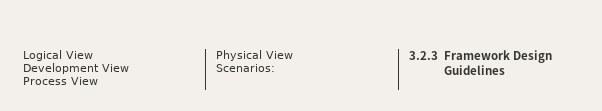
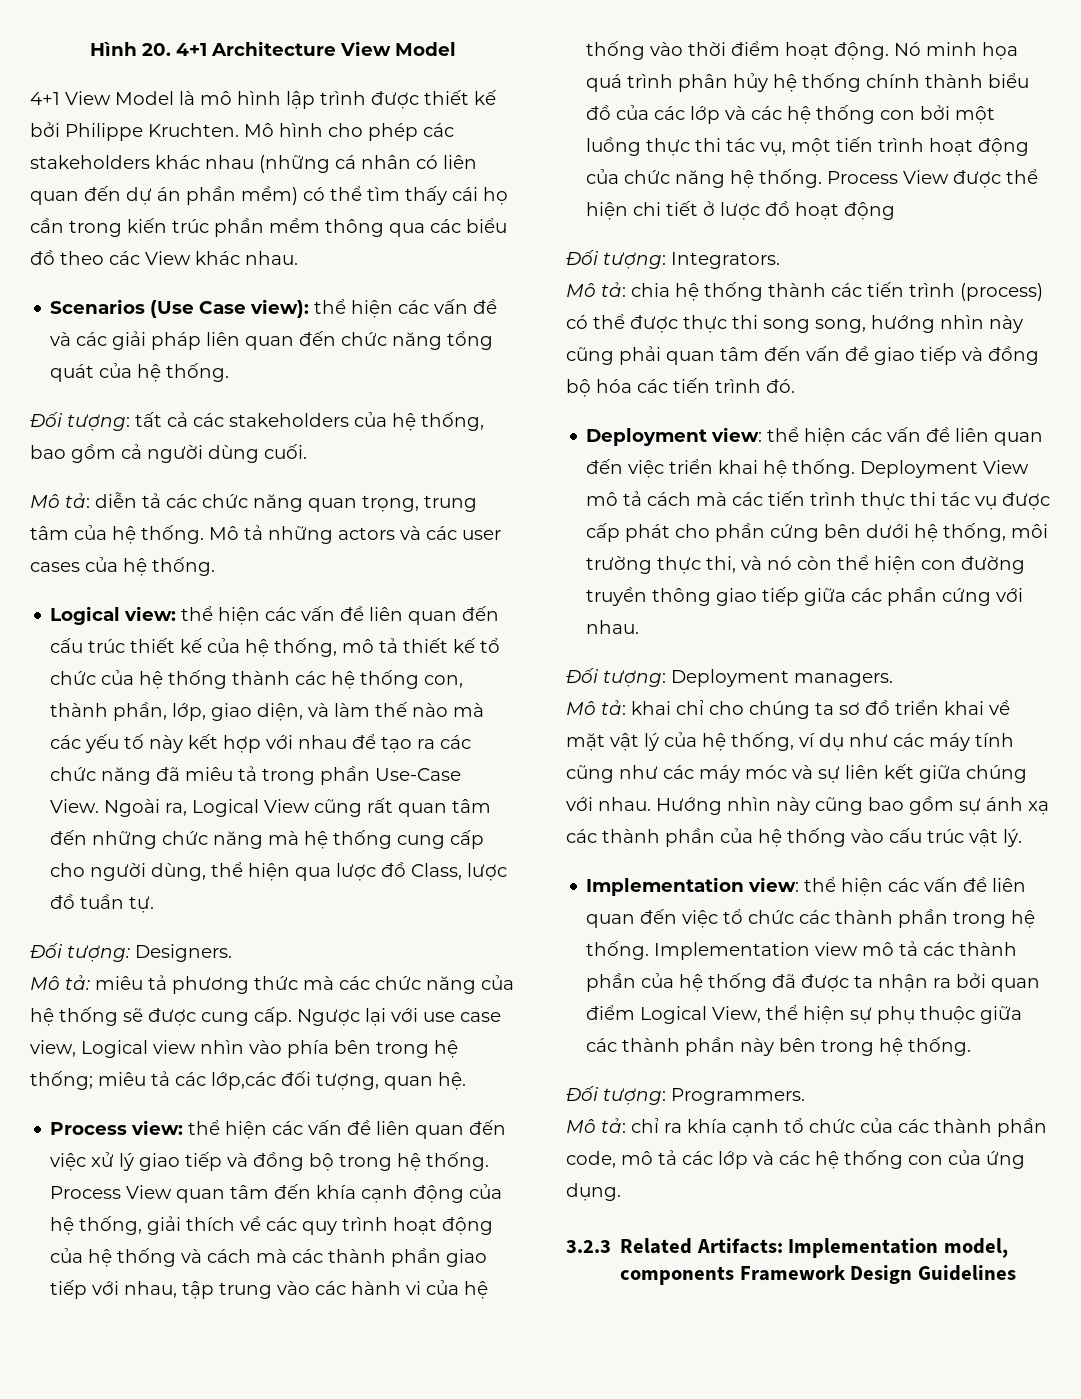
[23,50,93,61] [23,63,129,74] [23,77,98,85] [216,50,293,61] [216,64,275,72] [409,51,438,60] Logical View // Development View // Process View // Physical View // Scenarios: // 3.2.3 -> [89,41,456,56] [30,90,497,109] [30,122,454,141] [30,155,477,173] [30,186,508,205] [30,218,507,237] [30,250,298,265] [50,299,498,318] [50,331,494,350] [50,363,230,382] [30,412,484,431] [30,444,307,463] [30,492,477,512] [30,525,501,544] [30,557,215,576] [50,606,500,625] [50,638,501,657] [50,670,464,689] [50,702,485,721] [50,734,472,753] [50,766,462,785] [50,798,492,817] [50,830,485,849] [50,862,508,881] [50,894,155,913] [30,943,232,962] [30,975,514,994] [30,1007,501,1026] [30,1040,458,1058] [30,1071,466,1090] [50,1120,507,1139] [50,1152,490,1171] [50,1184,503,1203] [50,1216,494,1235] [50,1248,488,1267] [50,1280,489,1299] [586,41,1019,60] [586,73,1030,92] [586,105,996,124] [586,137,1030,156] [586,169,1039,188] [586,201,896,220] [566,250,780,269] [566,282,1043,301] [566,314,1023,333] [566,346,1039,365] [566,378,795,397] [586,427,1044,446] [586,459,1030,478] [586,491,1051,510] [586,523,1049,542] [586,555,1026,574] [586,587,1024,606] [586,620,640,634] [566,668,893,687] [566,700,1010,719] [566,732,1014,751] [566,764,1027,783] [566,796,1049,815] [566,828,1022,847] [586,877,1027,896] [586,909,1036,928] [586,941,1018,960] [586,973,1041,992] [586,1005,1023,1024] [586,1037,972,1056] [566,1086,805,1105] [566,1118,1047,1137] [566,1150,1025,1169] [566,1183,621,1201] [566,1238,1008,1258] [620,1266,735,1285] Hình 20. 4+1 Architecture View Model // 4+1 View Model là mô hình lập trình được thiết kế bởi Philippe Kruchten. Mô hình cho phép các stakeholders khác nhau (những cá nhân có liên quan đến dự án phần mềm) có thể tìm thấy cái họ cần trong kiến trúc phần mềm thông qua các biểu đồ theo các View khác nhau. // Scenarios (Use Case view): thể hiện các vấn đề và các giải pháp liên quan đến chức năng tổng quát của hệ thống. // Đối tượng: tất cả các stakeholders của hệ thống, bao gồm cả người dùng cuối. // Mô tả: diễn tả các chức năng quan trọng, trung tâm của hệ thống. Mô tả những actors và các user cases của hệ thống. // Logical view: thể hiện các vấn đề liên quan đến cấu trúc thiết kế của hệ thống, mô tả thiết kế tổ chức của hệ thống thành các hệ thống con, thành phần, lớp, giao diện, và làm thế nào mà các yếu tố này kết hợp với nhau để tạo ra các chức năng đã miêu tả trong phần Use-Case View. Ngoài ra, Logical View cũng rất quan tâm đến những chức năng mà hệ thống cung cấp cho người dùng, thể hiện qua lược đồ Class, lược đồ tuần tự. // Đối tượng: Designers. // Mô tả: miêu tả phương thức mà các chức năng của hệ thống sẽ được cung cấp. Ngược lại với use case view, Logical view nhìn vào phía bên trong hệ thống; miêu tả các lớp,các đối tượng, quan hệ. // Process view: thể hiện các vấn đề liên quan đến việc xử lý giao tiếp và đồng bộ trong hệ thống. Process View quan tâm đến khía cạnh động của hệ thống, giải thích về các quy trình hoạt động của hệ thống và cách mà các thành phần giao tiếp với nhau, tập trung vào các hành vi của hệ thống vào thời điểm hoạt động. Nó minh họa quá trình phân hủy hệ thống chính thành biểu đồ của các lớp và các hệ thống con bởi một luồng thực thi tác vụ, một tiến trình hoạt động của chức năng hệ thống. Process View được thể hiện chi tiết ở lược đồ hoạt động // Đối tượng: Integrators. // Mô tả: chia hệ thống thành các tiến trình (process) có thể được thực thi song song, hướng nhìn này cũng phải quan tâm đến vấn đề giao tiếp và đồng bộ hóa các tiến trình đó. // Deployment view: thể hiện các vấn đề liên quan đến việc triển khai hệ thống. Deployment View mô tả cách mà các tiến trình thực thi tác vụ được cấp phát cho phần cứng bên dưới hệ thống, môi trường thực thi, và nó còn thể hiện con đường truyền thông giao tiếp giữa các phần cứng với nhau. // Đối tượng: Deployment managers. // Mô tả: khai chỉ cho chúng ta sơ đồ triển khai về mặt vật lý của hệ thống, ví dụ như các máy tính cũng như các máy móc và sự liên kết giữa chúng với nhau. Hướng nhìn này cũng bao gồm sự ánh xạ các thành phần của hệ thống vào cấu trúc vật lý. // Implementation view: thể hiện các vấn đề liên quan đến việc tổ chức các thành phần trong hệ thống. Implementation view mô tả các thành phần của hệ thống đã được ta nhận ra bởi quan điểm Logical View, thể hiện sự phụ thuộc giữa các thành phần này bên trong hệ thống. // Đối tượng: Programmers. // Mô tả: chỉ ra khía cạnh tổ chức của các thành phần code, mô tả các lớp và các hệ thống con của ứng dụng. // 3.2.3 Related Artifacts: Implementation model, components

